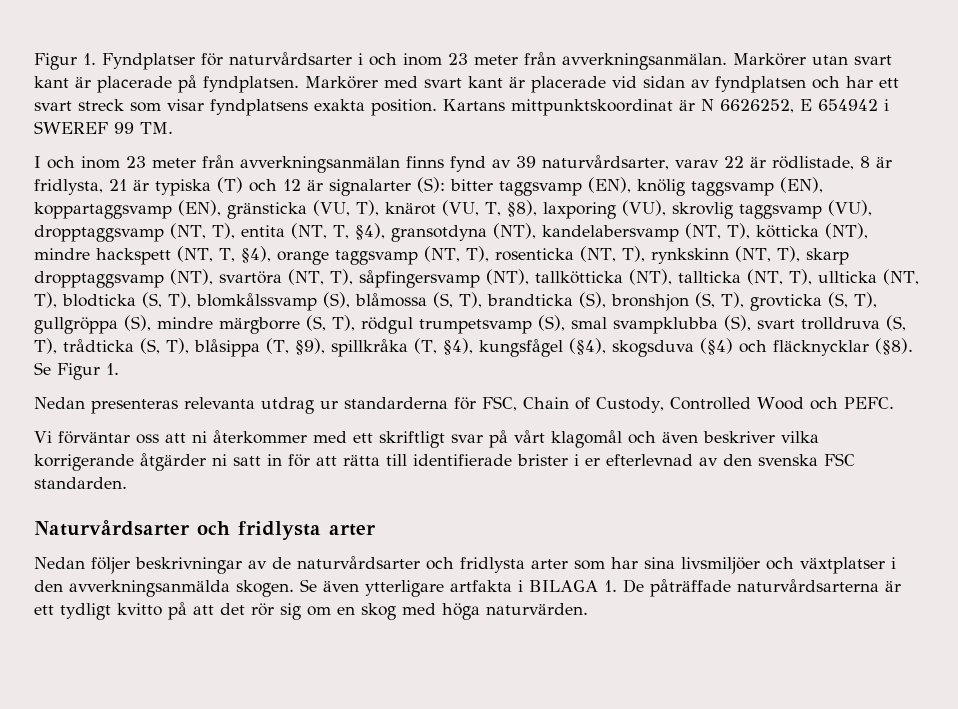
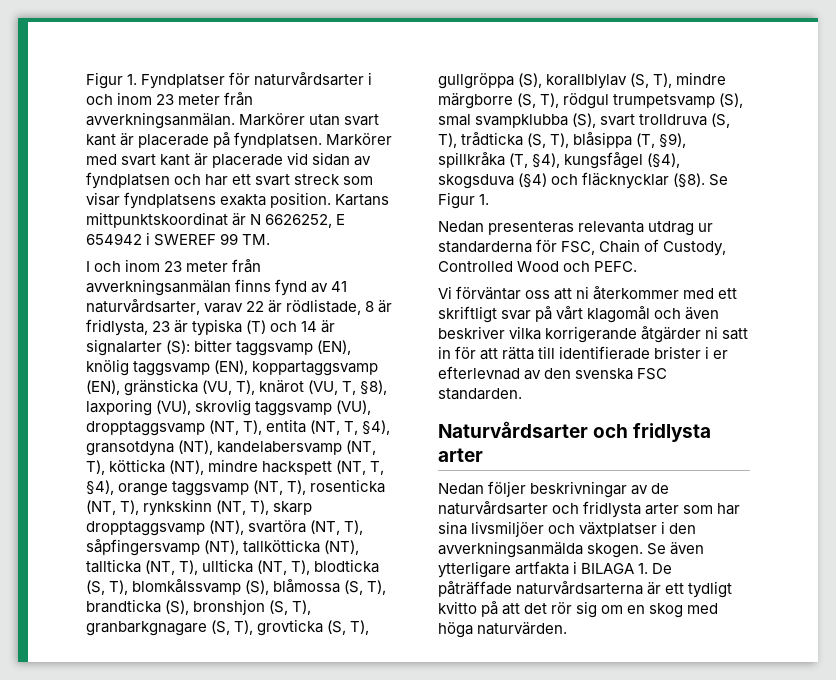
[516,156,536,168] 39 -> [331,281,348,292] 41
[109,179,127,191] 21 -> [152,321,171,332] 23
[283,179,301,191] 12 -> [301,321,318,332] 14
(744, 300) none -> [86,620,254,636] granbarkgnagare (S, T),
(151, 323) none -> [546,73,673,89] korallblylav (S, T),

